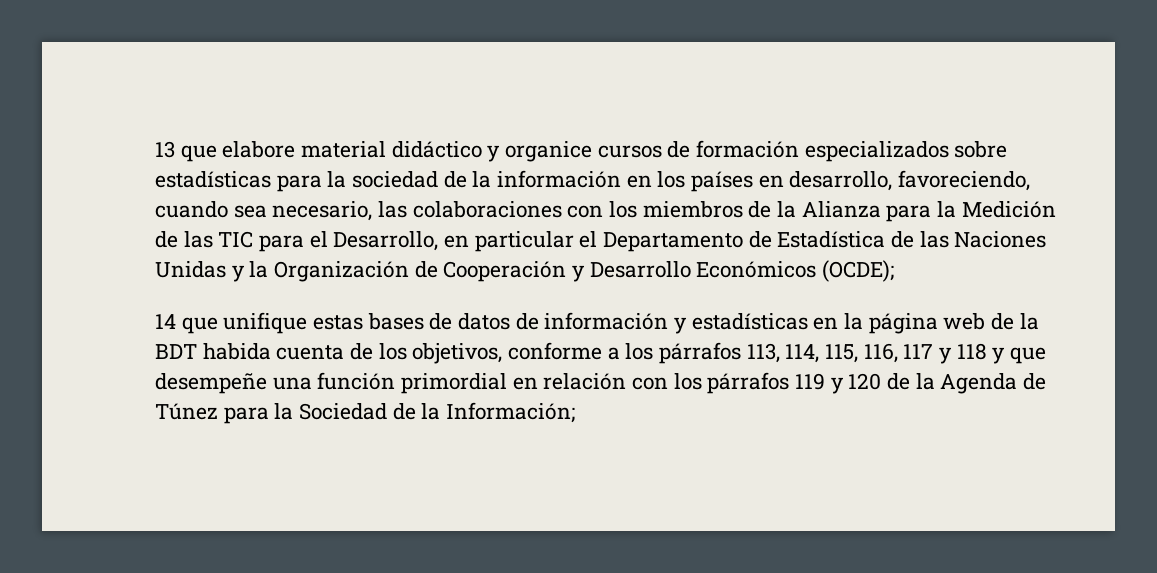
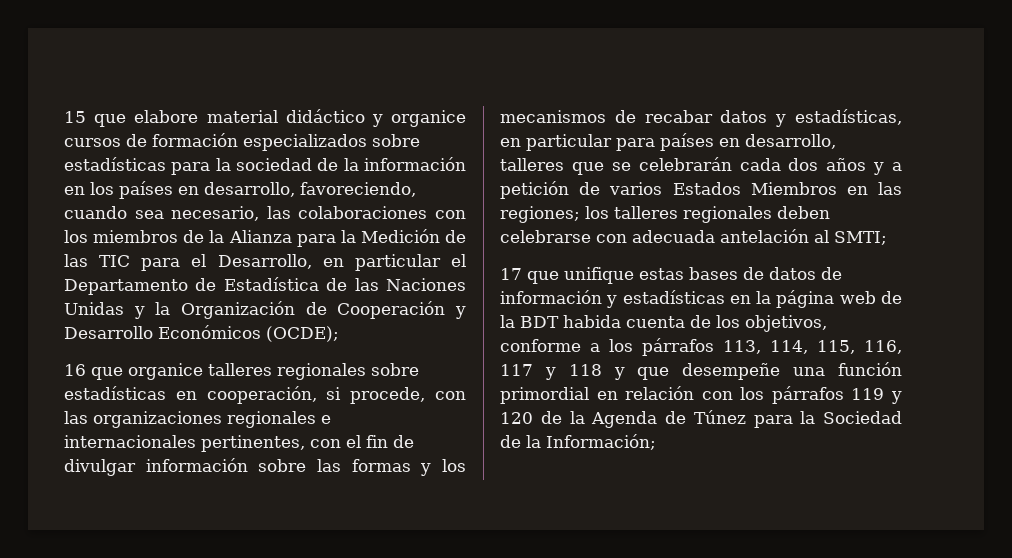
[155,141,175,158] 13 -> [64,111,86,123] 15
[155,314,176,329] 14 -> [64,363,419,380] [64,386,467,404] [64,411,331,428] [64,435,414,452] [64,458,467,476] [500,109,902,127] [500,133,836,151] [500,157,902,175] [500,181,902,199] [500,206,830,223] [500,229,887,245] [500,268,522,280] 16 que organice talleres regionales sobre estadísticas en cooperación, si procede, con las organizaciones regionales e internacionales pertinentes, con el fin de divulgar información sobre las formas y los mecanismos de recabar datos y estadísticas, en particular para países en desarrollo, talleres que se celebrarán cada dos años y a petición de varios Estados Miembros en las regiones; los talleres regionales deben celebrarse con adecuada antelación al SMTI; // 17

